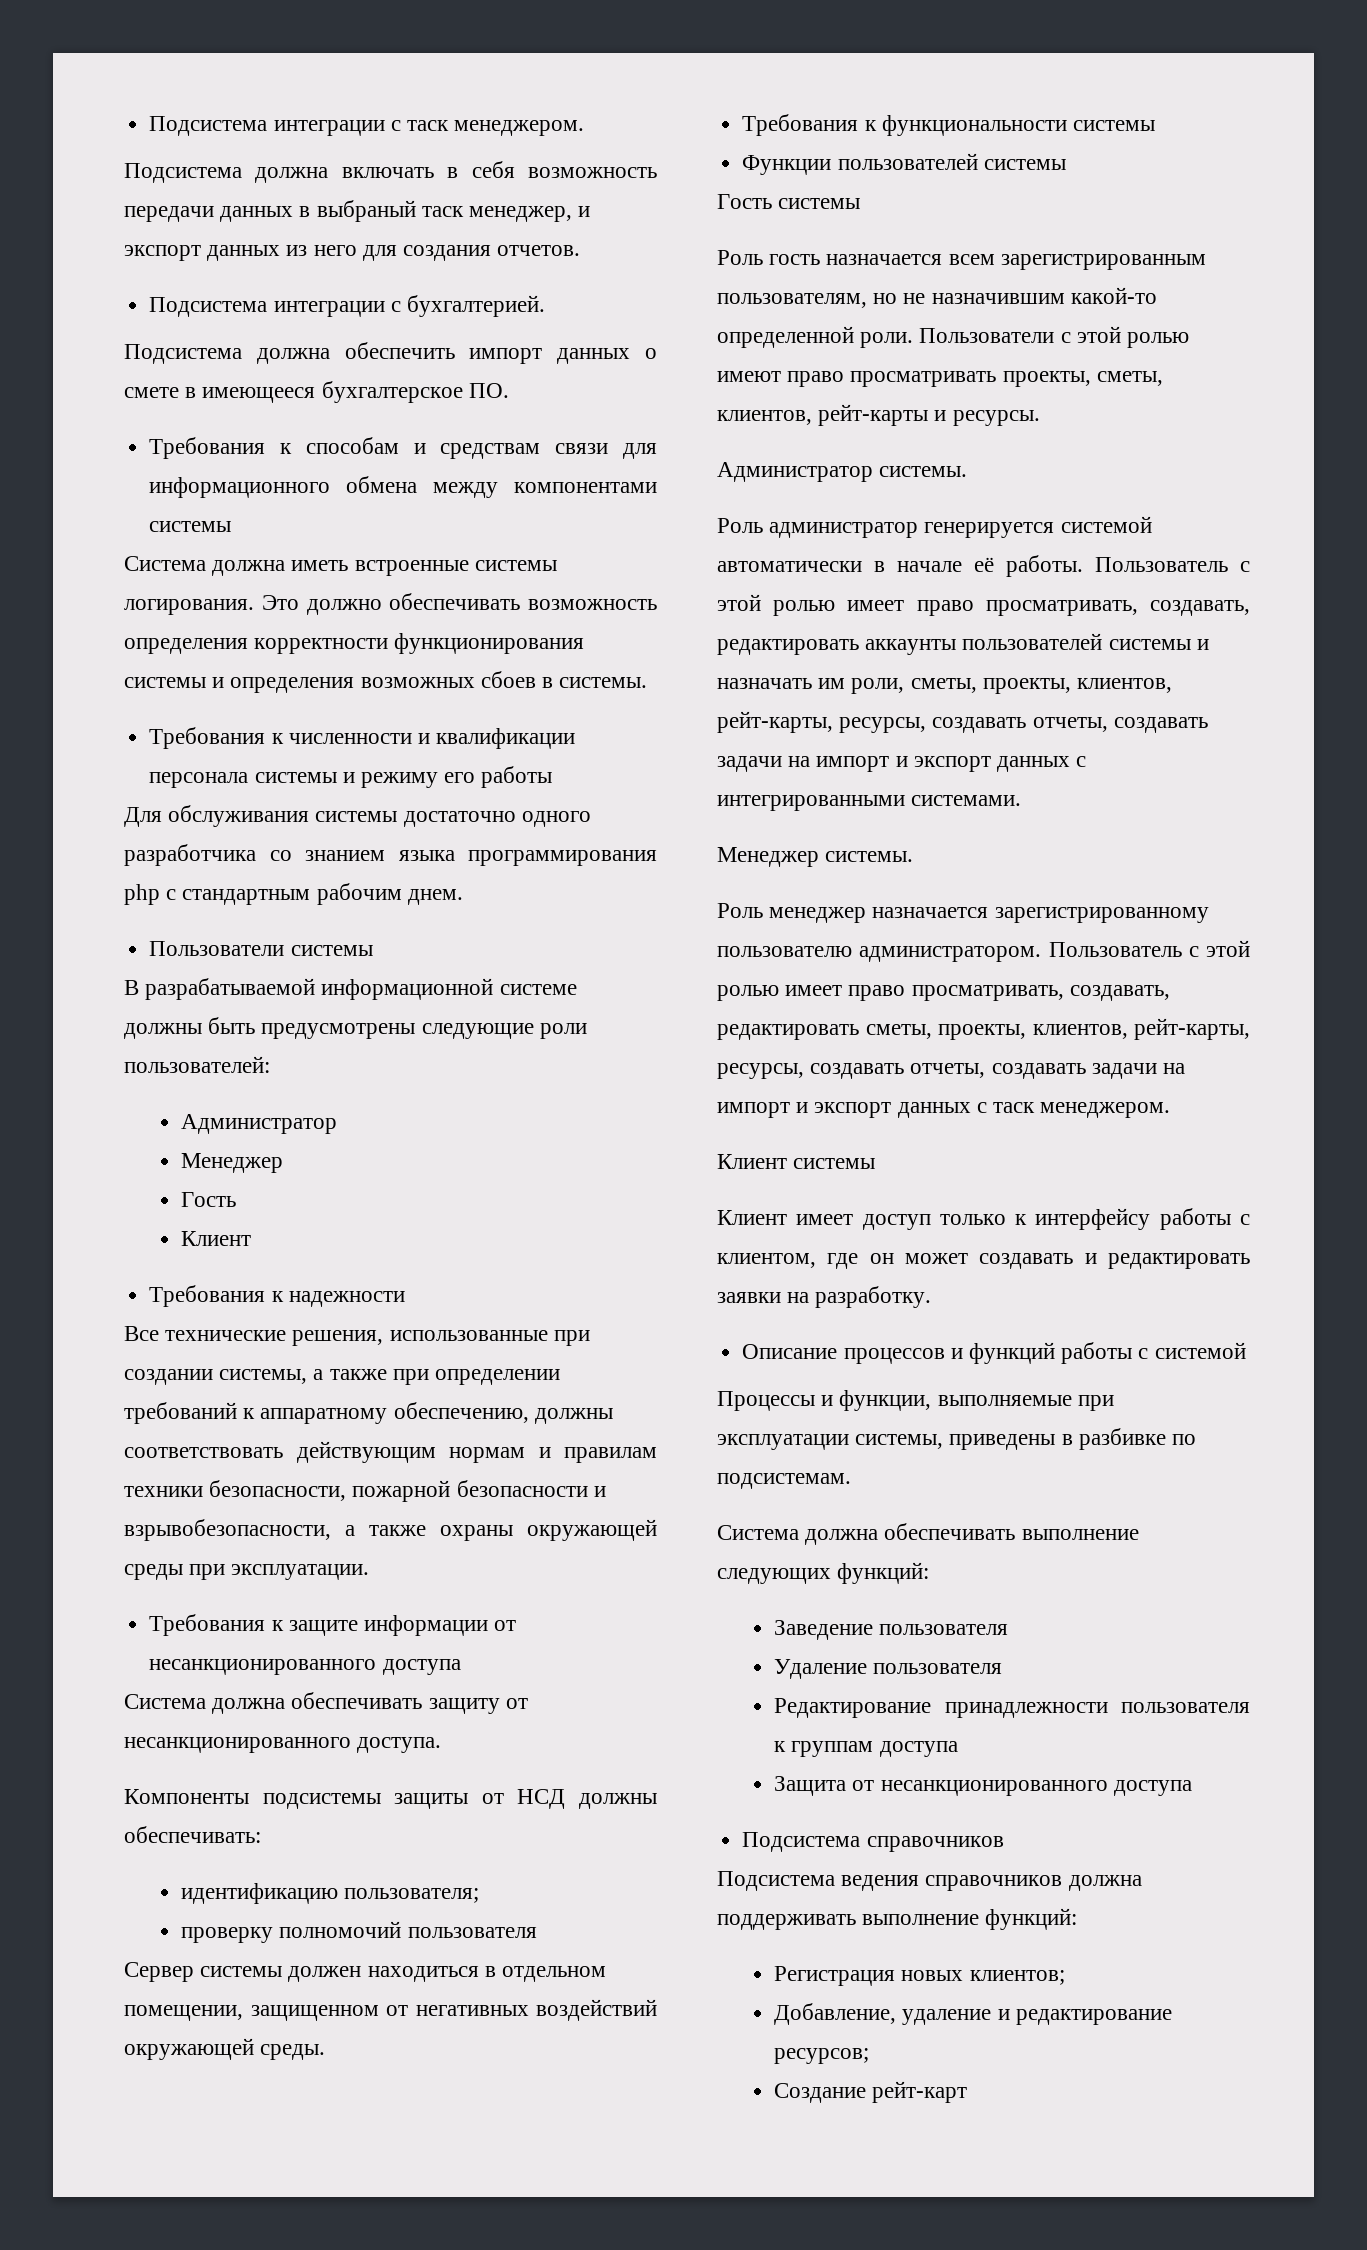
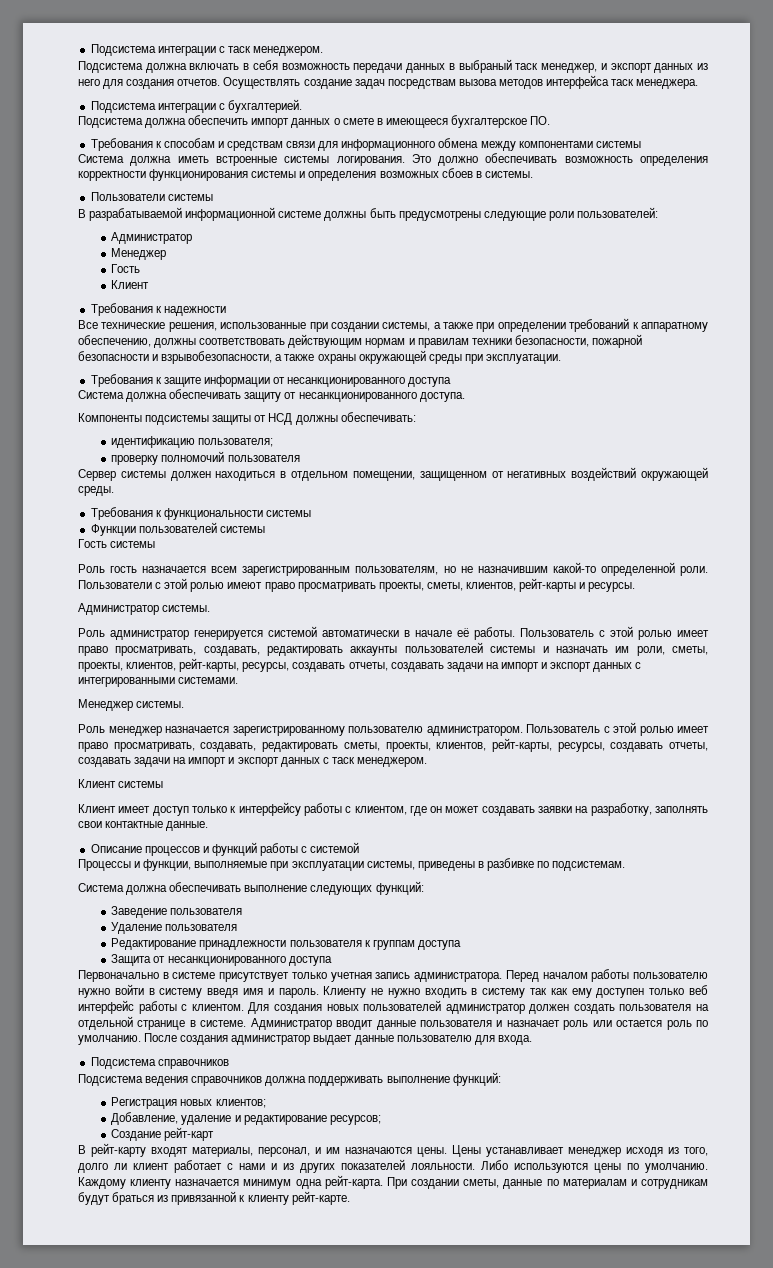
(581, 250) none -> [223,75,699,89] Осуществлять создание задач посредствам вызова методов интерфейса таск менеджера.
[149,727,576,749] [149,766,553,788] [124,805,591,827] [124,844,657,866] [124,883,463,905] // Требования к численности и квалификации персонала системы и режиму его работы // Для обслуживания системы достаточно одного разработчика со знанием языка программирования php с стандартным рабочим днем. -> (533, 174) none
[1084,1253,1250,1269] [717,1286,932,1308] и редактировать заявки на разработку. -> [538,803,708,816] [78,821,209,831] заявки на разработку, заполнять свои контактные данные.
(1192, 1788) none -> [78,969,709,982] [78,984,708,998] [78,1000,709,1014] [78,1016,709,1030] [78,1033,532,1045] // Первоначально в системе присутствует только учетная запись администратора. Перед началом работы пользователю нужно войти в систему введя имя и пароль. Клиенту не нужно входить в систему так как ему доступен только веб интерфейс работы с клиентом. Для создания новых пользователей администратор должен создать пользователя на отдельной странице в системе. Администратор вводит данные пользователя и назначает роль или остается роль по умолчанию. После создания администратор выдает данные пользователю для входа.
(968, 2092) none -> [78,1143,708,1157] [78,1159,708,1173] [78,1175,708,1189] [78,1191,350,1205] // В рейт-карту входят материалы, персонал, и им назначаются цены. Цены устанавливает менеджер исходя из того, долго ли клиент работает с нами и из других показателей лояльности. Либо используются цены по умолчанию. Каждому клиенту назначается минимум одна рейт-карта. При создании сметы, данные по материалам и сотрудникам будут браться из привязанной к клиенту рейт-карте.

